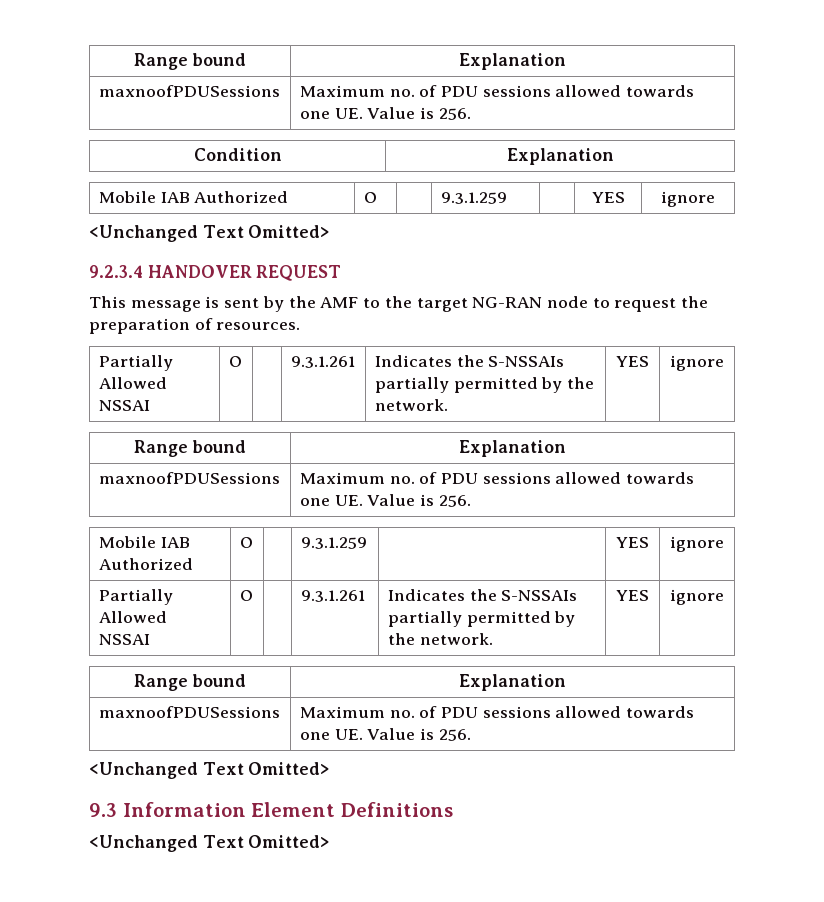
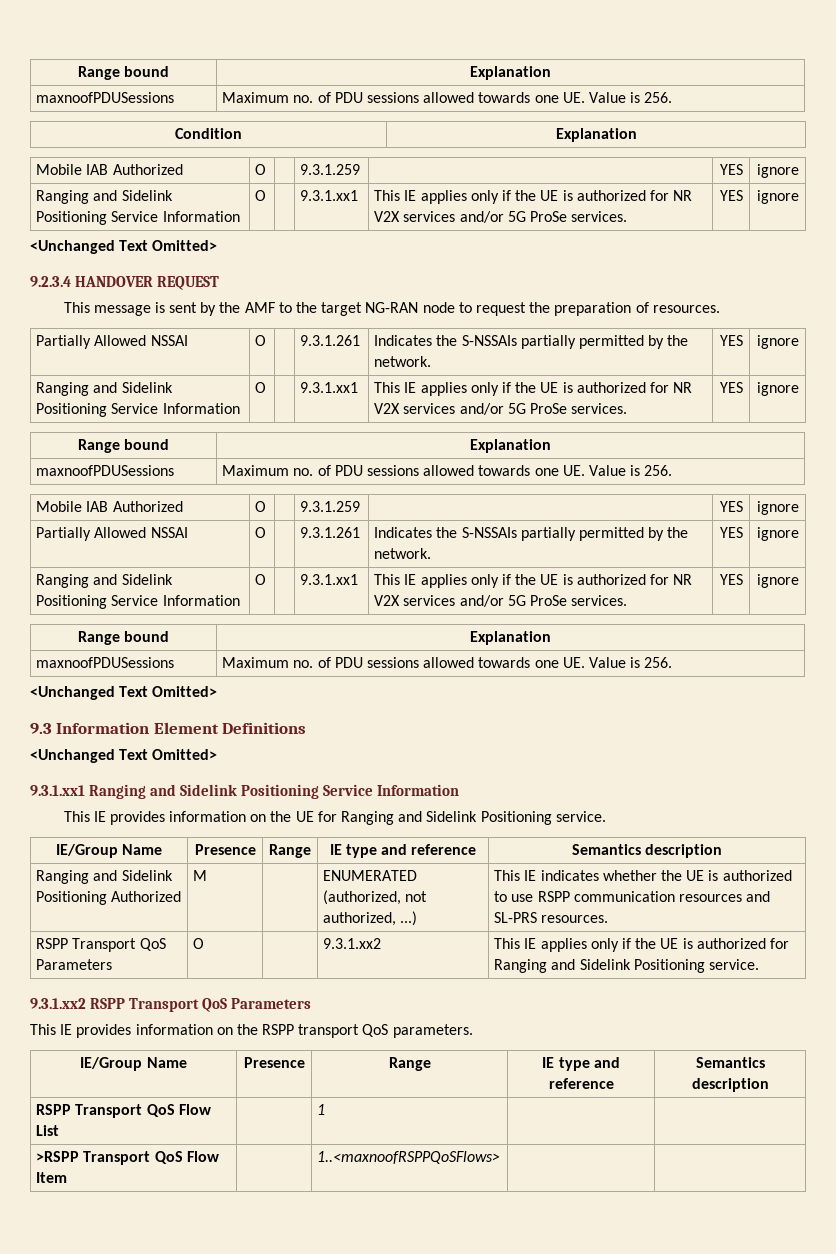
(715, 199) none -> [36,190,173,204] [36,211,240,225] [255,190,267,201] [300,190,359,201] [374,190,693,204] [374,211,628,223] [719,190,743,201] [756,190,799,204] // Ranging and Sidelink Positioning Service Information | O | | 9.3.1.xx1 | This IE applies only if the UE is authorized for NR V2X services and/or 5G ProSe services. | YES | ignore
(724, 363) none -> [36,382,173,396] [36,403,240,417] [255,382,267,393] [300,382,359,393] [374,382,693,396] [374,403,628,415] [719,382,743,393] [756,382,799,396] // Ranging and Sidelink Positioning Service Information | O | | 9.3.1.xx1 | This IE applies only if the UE is authorized for NR V2X services and/or 5G ProSe services. | YES | ignore
(724, 597) none -> [36,574,173,588] [36,595,240,609] [255,574,267,585] [300,574,359,585] [374,574,693,588] [374,595,628,607] [719,574,743,585] [756,574,799,588] // Ranging and Sidelink Positioning Service Information | O | | 9.3.1.xx1 | This IE applies only if the UE is authorized for NR V2X services and/or 5G ProSe services. | YES | ignore
(330, 841) none -> [30,784,460,799] [63,811,606,825] [55,844,163,858] [194,844,256,855] [269,844,311,858] [329,844,477,858] [571,844,723,858] [36,870,173,884] [36,891,182,905] [193,870,208,881] [323,870,418,881] [323,890,428,905] [323,911,418,926] [494,870,792,881] [494,891,771,902] [494,912,609,923] [36,938,166,952] [36,959,113,970] [193,938,205,949] [323,938,382,949] [494,938,789,952] [494,959,760,973] [30,998,312,1012] [30,1024,473,1038] [80,1057,187,1071] [243,1057,305,1068] [388,1057,431,1071] [542,1057,620,1071] [548,1078,614,1089] [695,1057,765,1068] [691,1078,769,1092] [36,1104,211,1118] [36,1125,60,1136] [317,1104,326,1115] [36,1151,219,1165] [36,1172,68,1183] [317,1151,501,1164] // 9.3.1.xx1 Ranging and Sidelink Positioning Service Information // This IE provides information on the UE for Ranging and Sidelink Positioning service. // IE/Group Name | Presence | Range | IE type and reference | Semantics description // Ranging and Sidelink Positioning Authorized | M | | ENUMERATED (authorized, not authorized, ...) | This IE indicates whether the UE is authorized to use RSPP communication resources and SL-PRS resources. // RSPP Transport QoS Parameters | O | | 9.3.1.xx2 | This IE applies only if the UE is authorized for Ranging and Sidelink Positioning service. // 9.3.1.xx2 RSPP Transport QoS Parameters // This IE provides information on the RSPP transport QoS parameters. // IE/Group Name | Presence | Range | IE type and reference | Semantics description // RSPP Transport QoS Flow List | | 1 | | // >RSPP Transport QoS Flow Item | | 1..<maxnoofRSPPQoSFlows> | |

